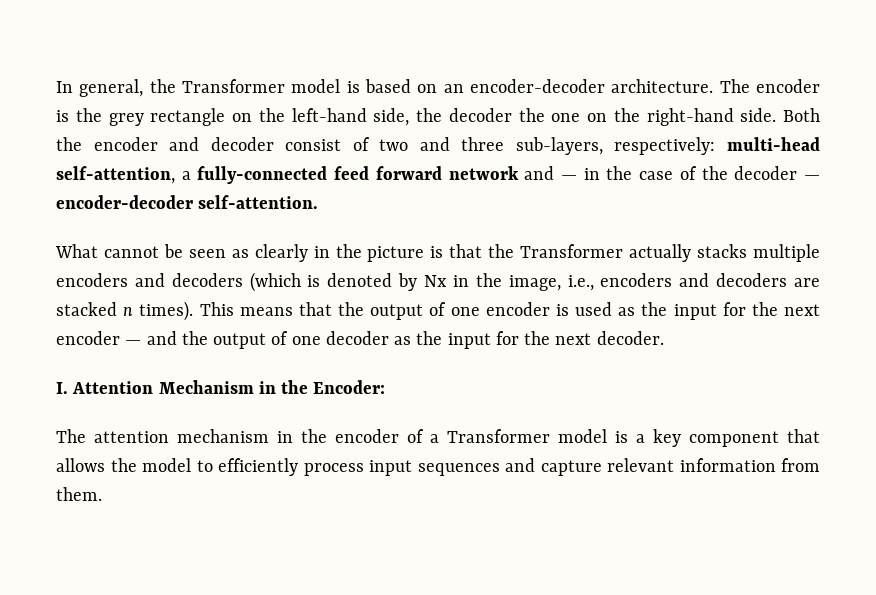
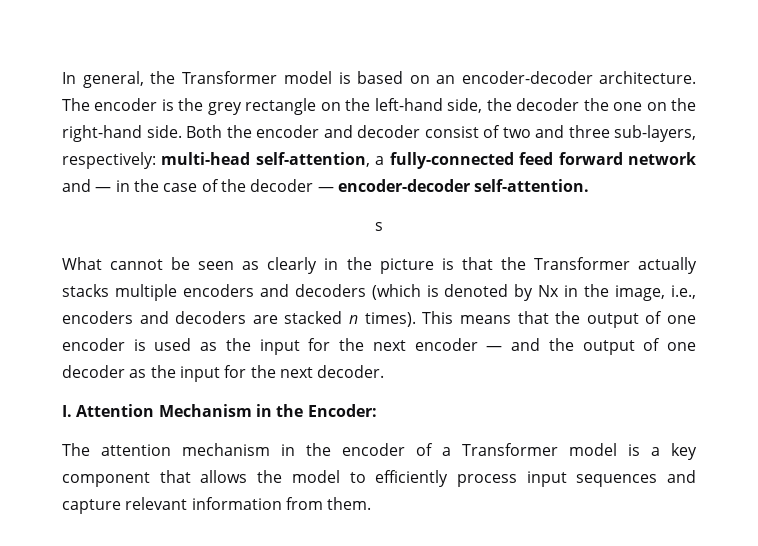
(319, 202) none -> [375,222,383,231] // s

